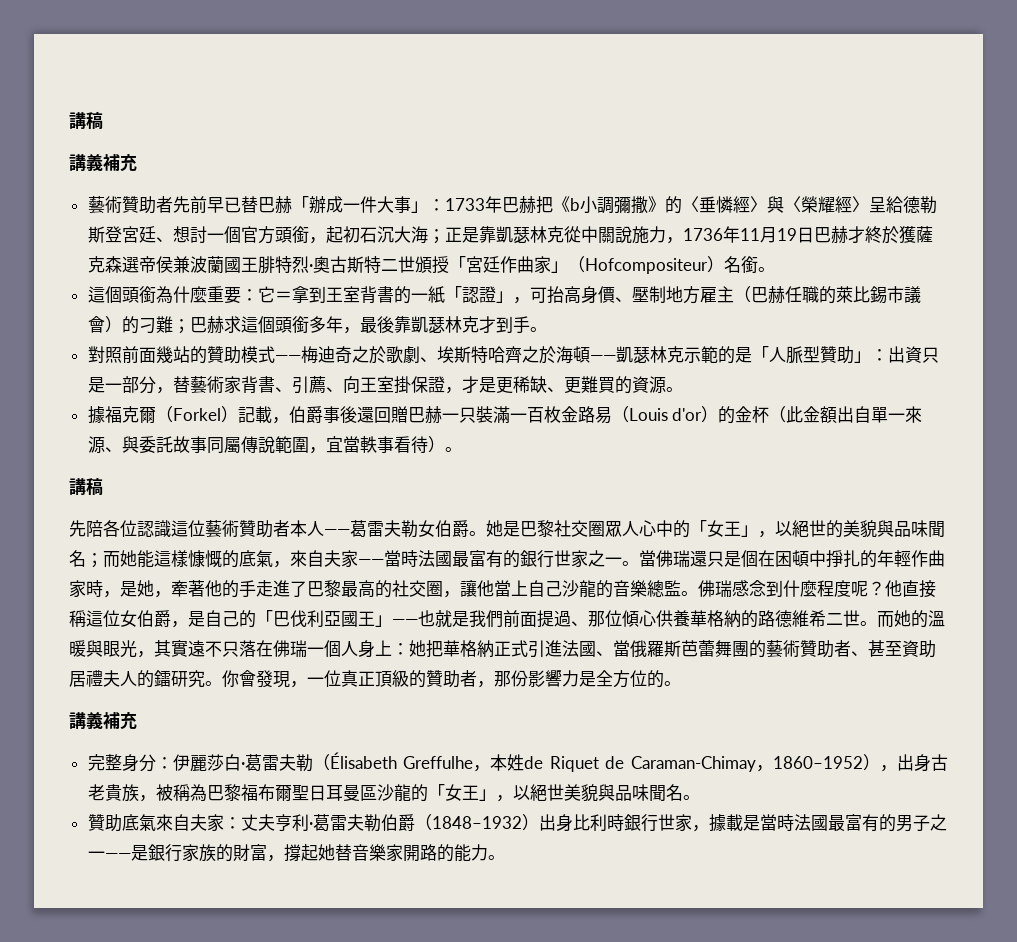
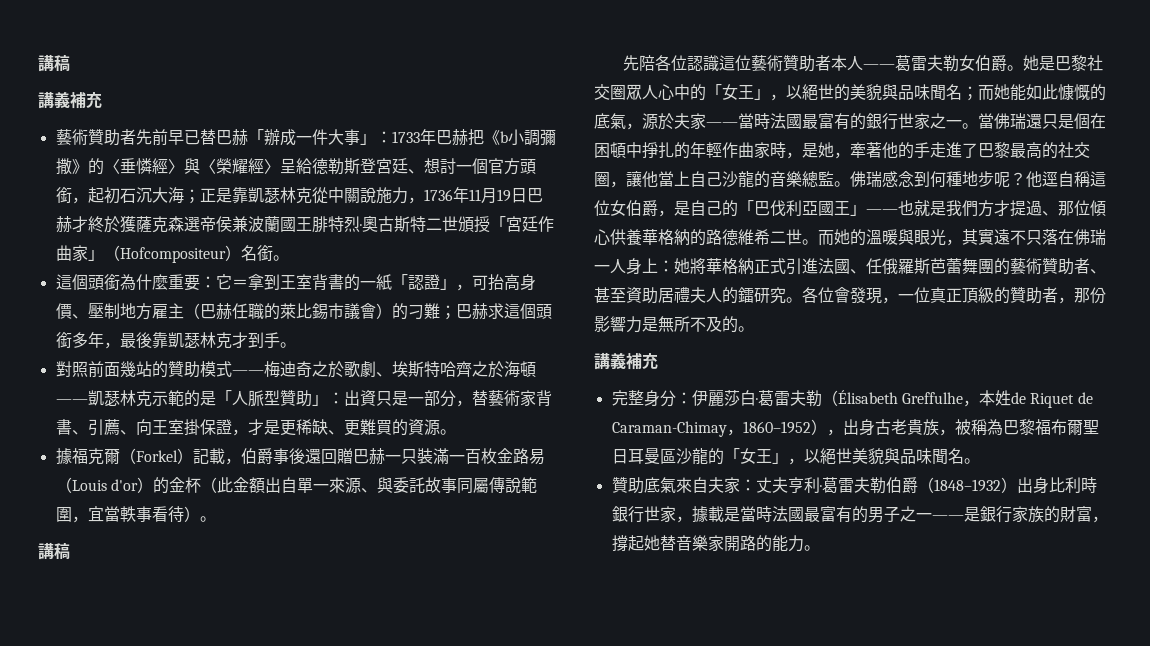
[154,550,188,567] 這樣 -> [1026,84,1058,100] 如此
[290,550,324,567] 來自 -> [642,113,674,130] 源於
[783,580,936,598] 什麼程度呢？他直接 -> [930,171,1074,188] 何種地步呢？他逕自
[503,610,537,628] 前面 -> [978,200,1010,217] 方才
[324,640,341,657] 個 -> (610, 268) none
[426,640,443,658] 把 -> [690,258,706,274] 將
[613,640,630,657] 當 -> [866,258,882,274] 任
[222,670,239,687] 你 -> [802,287,834,303] 各位
[596,670,647,688] 全方位 -> [658,316,722,332] 無所不及

